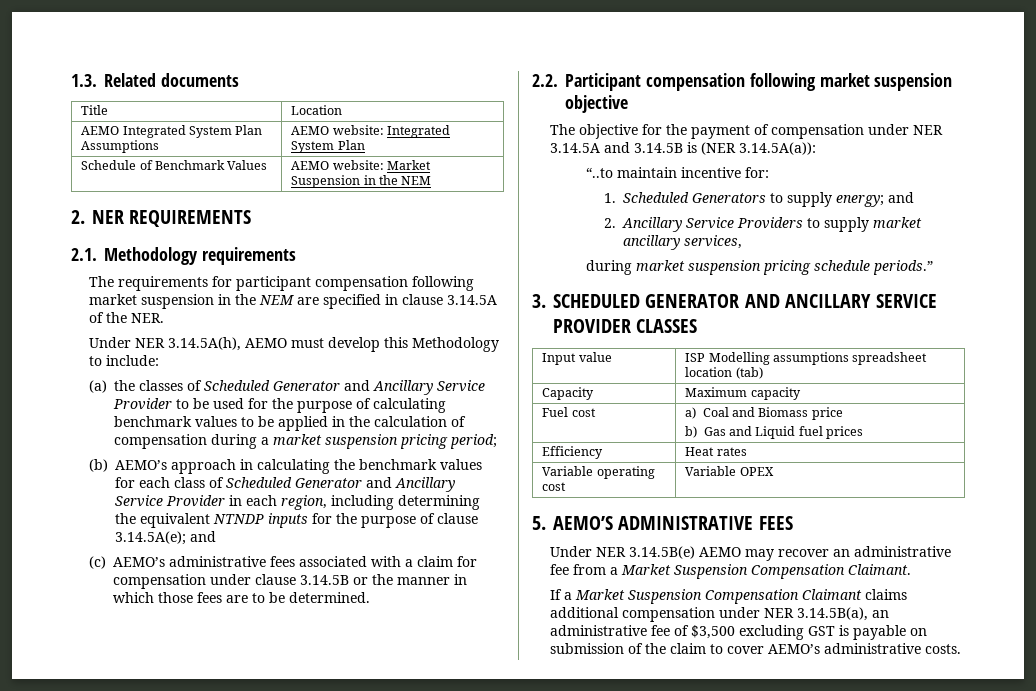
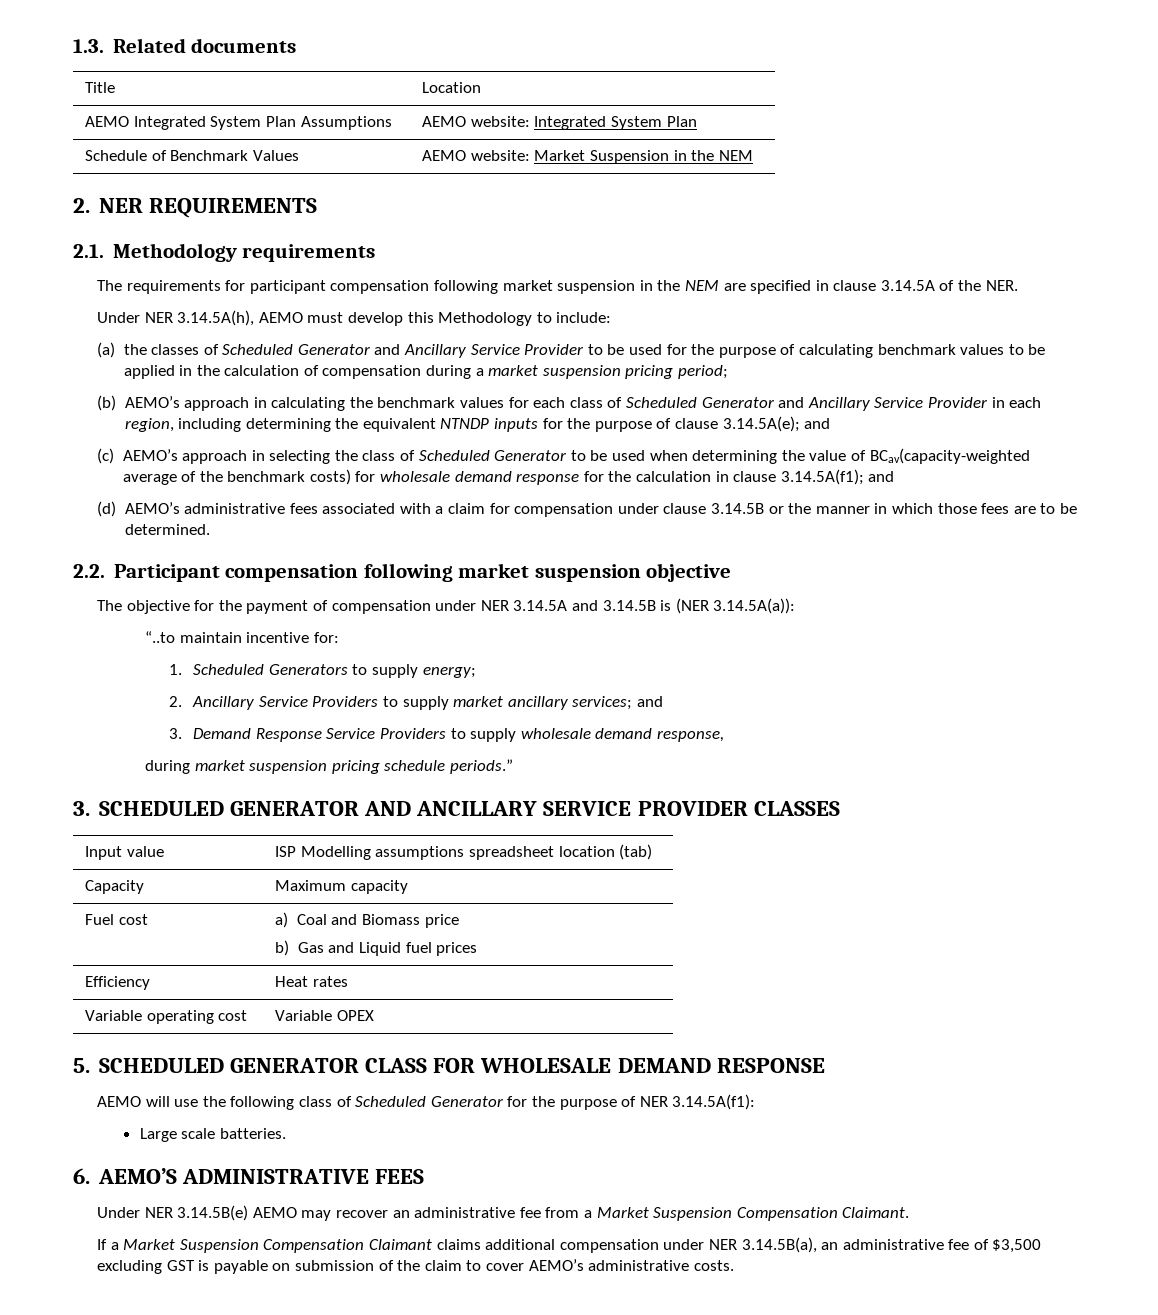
(166, 562) none -> [182,448,1030,464] [122,469,895,485] [97,501,180,517] approach in selecting the class of Scheduled Generator to be used when determining the value of BCav(capacity-weighted average of the benchmark costs) for wholesale demand response for the calculation in clause 3.14.5A(f1); and // (d) AEMO’s
[888,192,915,203] and -> (476, 672) none
[684,235,743,249] services, -> [572,696,663,710] [169,728,724,742] services; and // 3. Demand Response Service Providers to supply wholesale demand response,
(546, 523) none -> [98,1058,825,1073] [97,1094,756,1110] [139,1128,286,1142] [73,1168,90,1184] SCHEDULED GENERATOR CLASS FOR WHOLESALE DEMAND RESPONSE // AEMO will use the following class of Scheduled Generator for the purpose of NER 3.14.5A(f1): // Large scale batteries. // 6.

